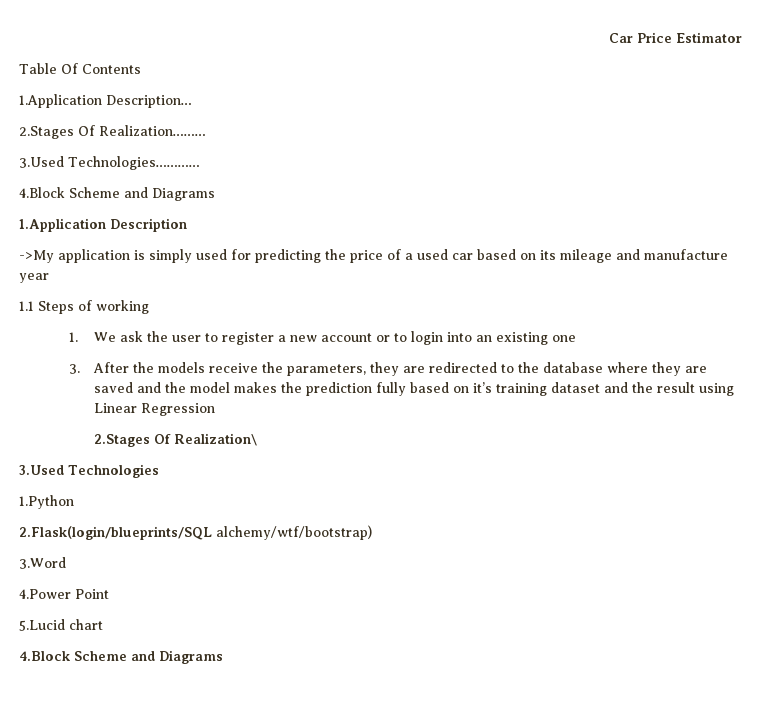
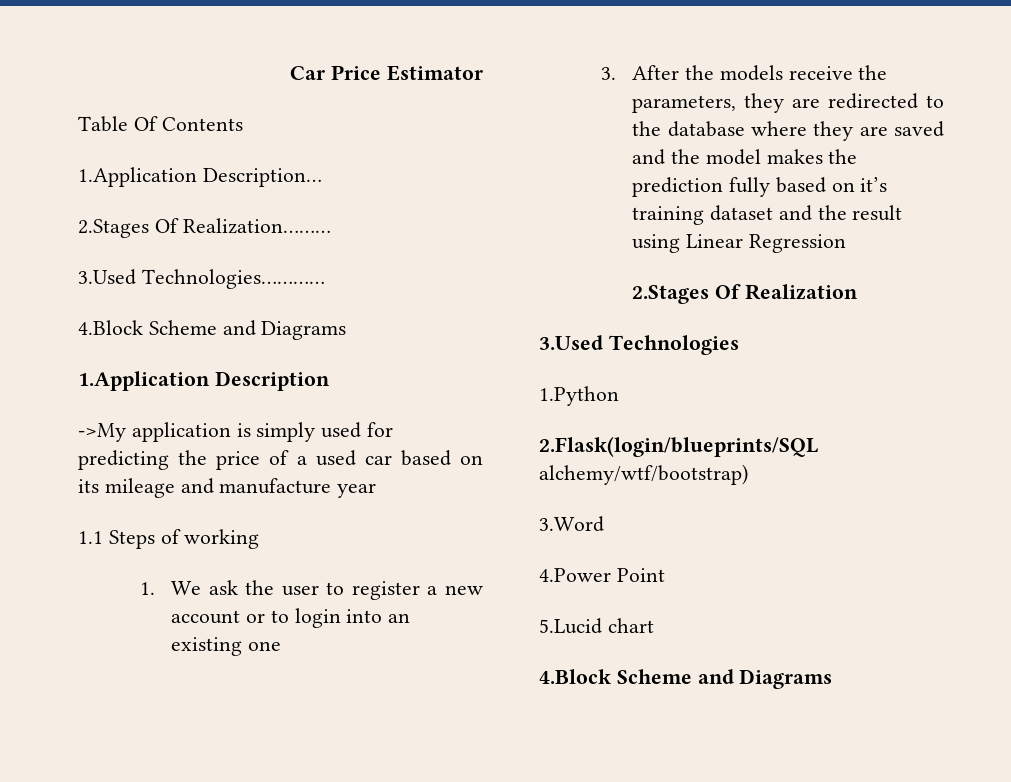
[174,433,258,446] Realization\ -> [744,284,858,300] Realization

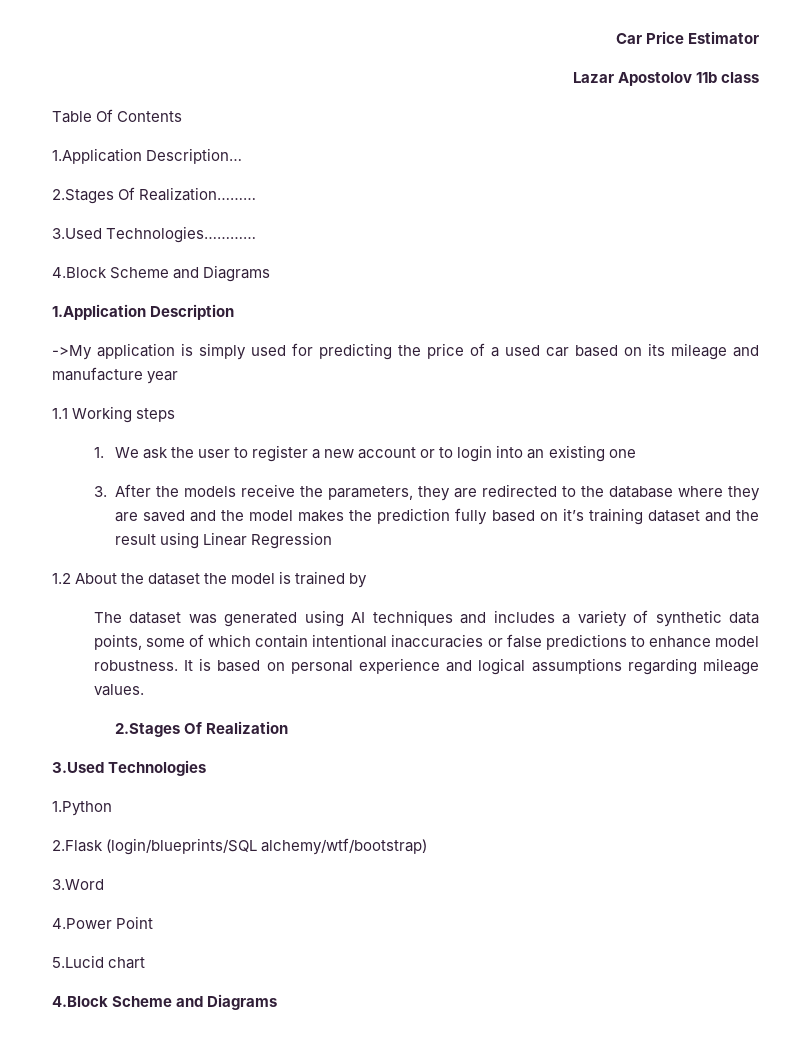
(483, 73) none -> [572,72,759,86] // Lazar Apostolov 11b class
[108,529,260,549] Steps of working -> [72,406,176,423] Working steps
(846, 243) none -> [52,571,368,588] [93,610,759,627] [93,634,759,650] [93,658,760,675] [93,684,144,696] // 1.2 About the dataset the model is trained by // The dataset was generated using AI techniques and includes a variety of synthetic data points, some of which contain intentional inaccuracies or false predictions to enhance model robustness. It is based on personal experience and logical assumptions regarding mileage values.
[539,436,818,457] 2.Flask(login/blueprints/SQL -> [52,838,258,855] 2.Flask (login/blueprints/SQL

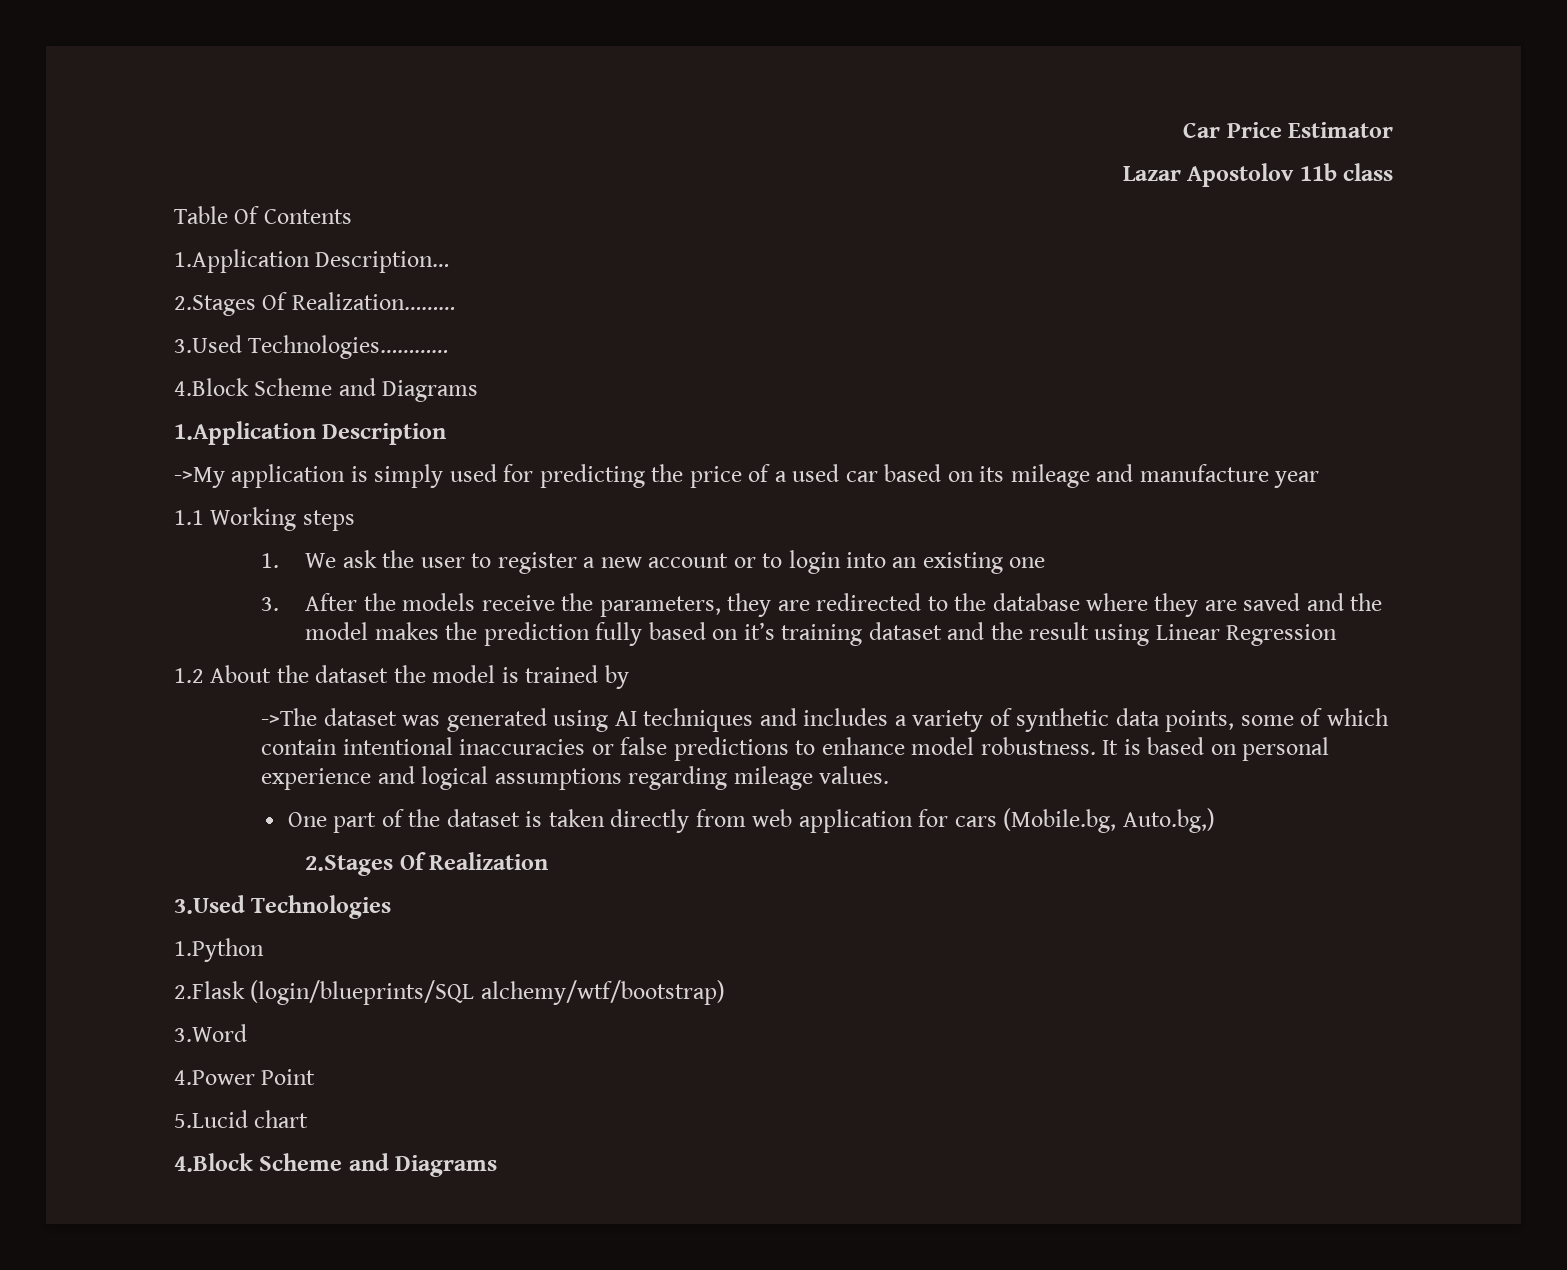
[93,612,122,623] The -> [261,708,318,726] ->The
(144, 690) none -> [287,808,1215,833] // One part of the dataset is taken directly from web application for cars (Mobile.bg, Auto.bg,)

